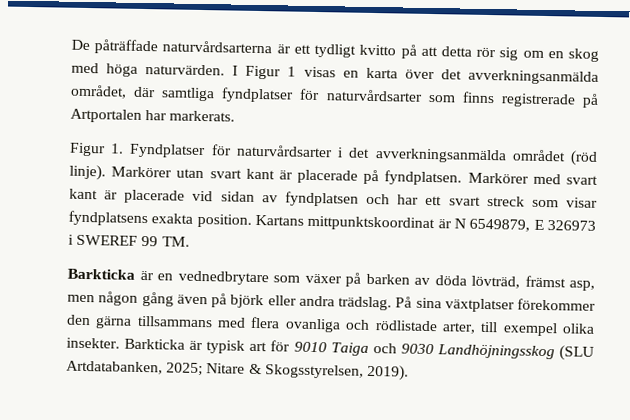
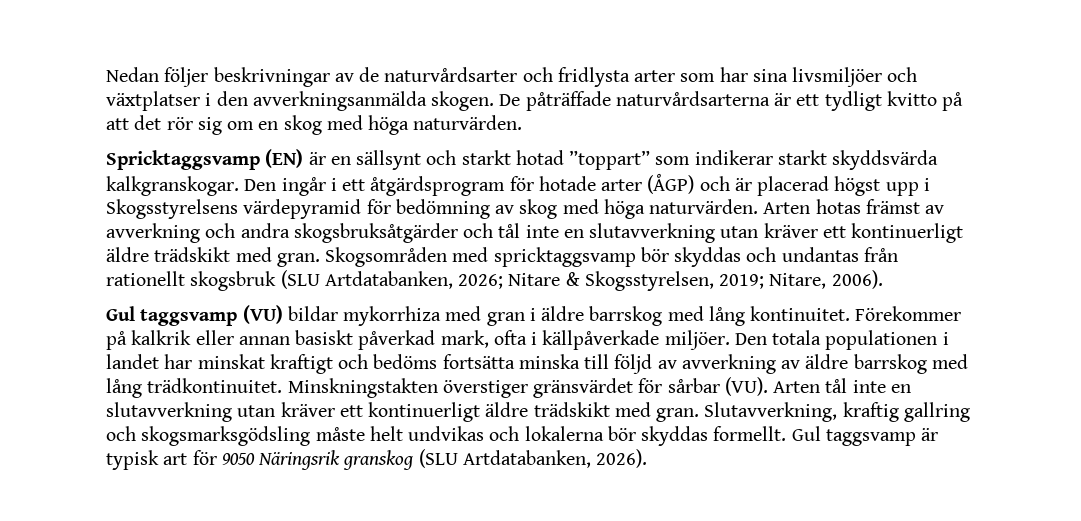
(71, 45) none -> [106,67,918,87] [106,91,495,111] Nedan följer beskrivningar av de naturvårdsarter och fridlysta arter som har sina livsmiljöer och växtplatser i den avverkningsanmälda skogen.
[440,46,472,57] detta -> [134,115,162,130] det
[232,65,599,85] [70,84,599,108] [70,108,236,123] [69,142,598,166] [69,164,598,186] [69,188,598,208] [68,210,596,232] [68,234,190,247] [67,268,595,291] [67,291,596,313] [66,314,596,337] [66,337,594,361] [66,360,409,381] I Figur 1 visas en karta över det avverkningsanmälda området, där samtliga fyndplatser för naturvårdsarter som finns registrerade på Artportalen har markerats. // Figur 1. Fyndplatser för naturvårdsarter i det avverkningsanmälda området (röd linje). Markörer utan svart kant är placerade på fyndplatsen. Markörer med svart kant är placerade vid sidan av fyndplatsen och har ett svart streck som visar fyndplatsens exakta position. Kartans mittpunktskoordinat är N 6549879, E 326973 i SWEREF 99 TM. // Barkticka är en vednedbrytare som växer på barken av döda lövträd, främst asp, men någon gång även på björk eller andra trädslag. På sina växtplatser förekommer den gärna tillsammans med flera ovanliga och rödlistade arter, till exempel olika insekter. Barkticka är typisk art för 9010 Taiga och 9030 Landhöjningsskog (SLU Artdatabanken, 2025; Nitare & Skogsstyrelsen, 2019). -> [106,149,939,170] [106,173,930,196] [106,199,945,219] [106,223,964,243] [106,247,898,267] [106,270,883,291] [106,305,962,326] [106,330,949,350] [106,354,968,374] [106,377,911,398] [106,402,970,422] [106,426,939,446] [106,449,648,470] // Spricktaggsvamp (EN) är en sällsynt och starkt hotad ”toppart” som indikerar starkt skyddsvärda kalkgranskogar. Den ingår i ett åtgärdsprogram för hotade arter (ÅGP) och är placerad högst upp i Skogsstyrelsens värdepyramid för bedömning av skog med höga naturvärden. Arten hotas främst av avverkning och andra skogsbruksåtgärder och tål inte en slutavverkning utan kräver ett kontinuerligt äldre trädskikt med gran. Skogsområden med spricktaggsvamp bör skyddas och undantas från rationellt skogsbruk (SLU Artdatabanken, 2026; Nitare & Skogsstyrelsen, 2019; Nitare, 2006). // Gul taggsvamp (VU) bildar mykorrhiza med gran i äldre barrskog med lång kontinuitet. Förekommer på kalkrik eller annan basiskt påverkad mark, ofta i källpåverkade miljöer. Den totala populationen i landet har minskat kraftigt och bedöms fortsätta minska till följd av avverkning av äldre barrskog med lång trädkontinuitet. Minskningstakten överstiger gränsvärdet för sårbar (VU). Arten tål inte en slutavverkning utan kräver ett kontinuerligt äldre trädskikt med gran. Slutavverkning, kraftig gallring och skogsmarksgödsling måste helt undvikas och lokalerna bör skyddas formellt. Gul taggsvamp är typisk art för 9050 Näringsrik granskog (SLU Artdatabanken, 2026).

